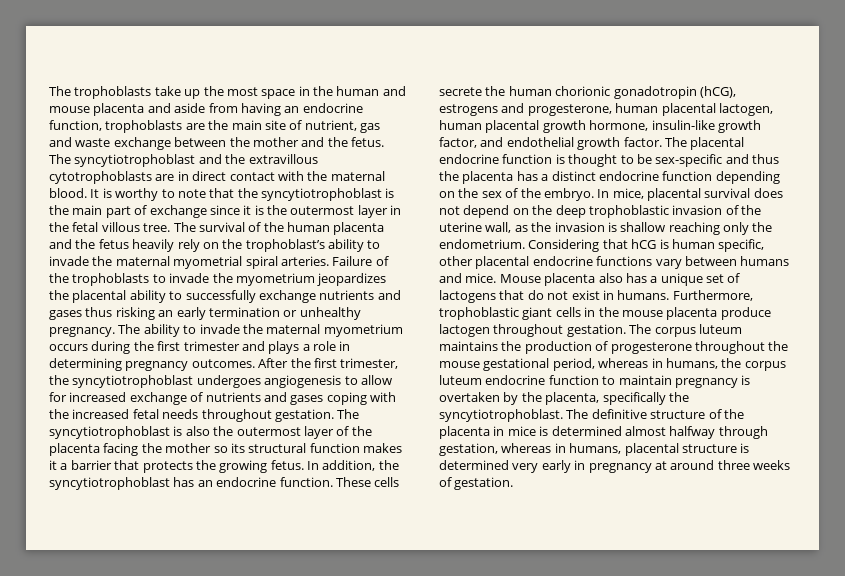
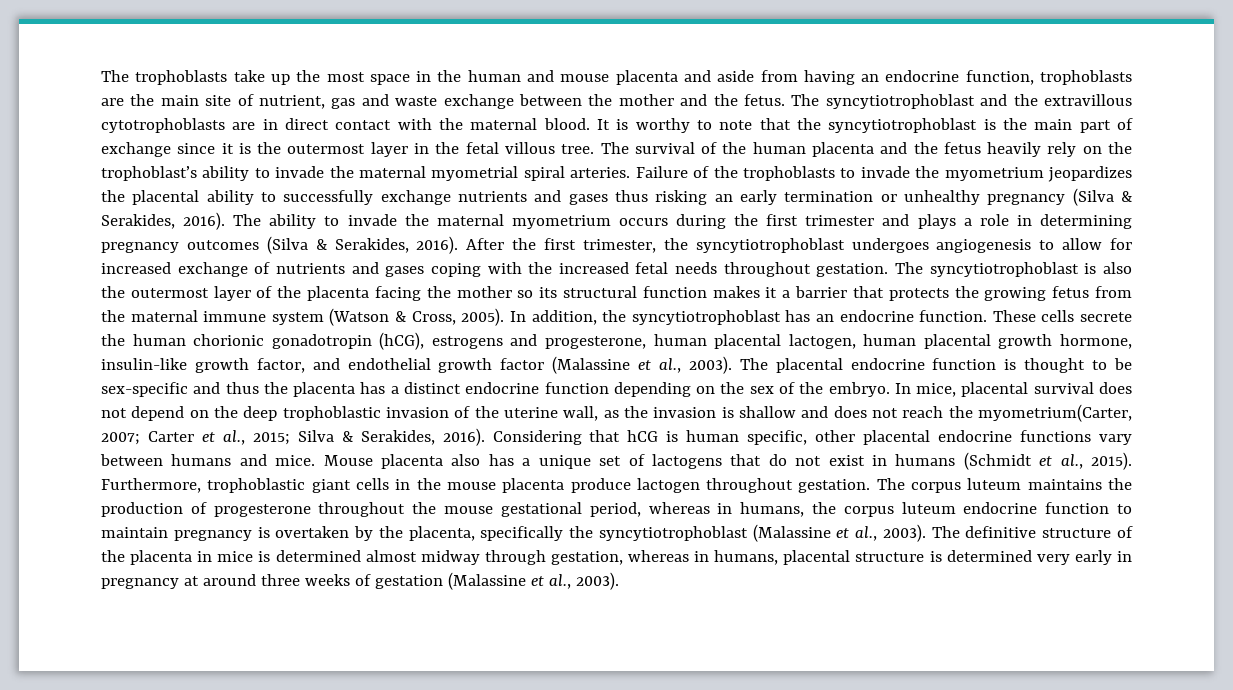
[49,327,115,337] pregnancy. -> [987,188,1133,206] [101,212,226,230] pregnancy (Silva & Serakides, 2016).
[191,359,255,368] outcomes. -> [186,236,459,254] outcomes (Silva & Serakides, 2016).
[270,460,304,470] fetus. -> [1052,286,1133,298] [101,308,505,326] fetus from the maternal immune system (Watson & Cross, 2005).
[623,137,662,147] factor. -> [500,356,732,374] factor (Malassine et al., 2003).
[668,222,773,235] [439,239,525,249] reaching only the endometrium. -> [801,404,1133,422] [101,428,485,446] and does not reach the myometrium(Carter, 2007; Carter et al., 2015; Silva & Serakides, 2016).
[617,290,670,300] humans. -> [895,452,1132,470] humans (Schmidt et al., 2015).
[439,409,563,422] syncytiotrophoblast. -> [598,524,926,542] syncytiotrophoblast (Malassine et al., 2003).
[669,426,716,439] halfway -> [420,550,480,565] midway
[454,477,514,490] gestation. -> [374,572,619,590] gestation (Malassine et al., 2003).

